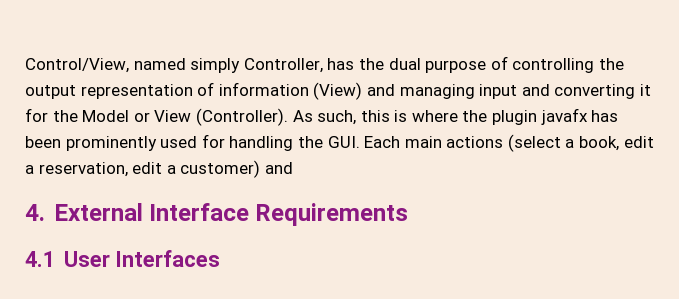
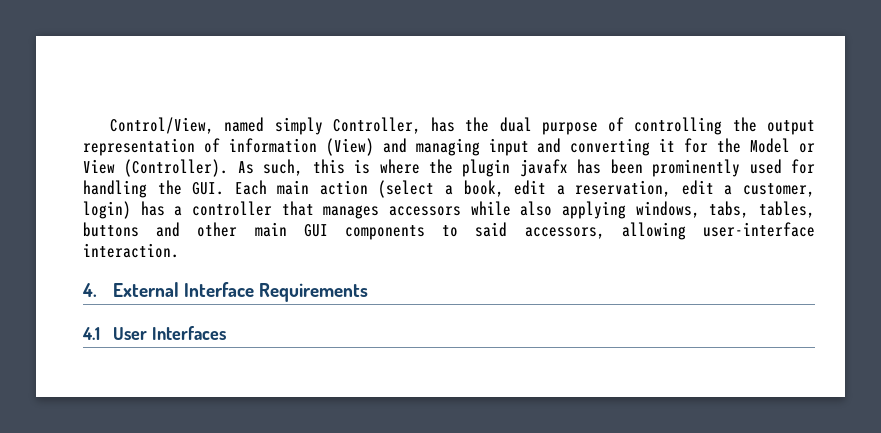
[446,136,504,148] actions -> [319,180,368,195] action
[180,160,293,178] customer) and -> [742,183,815,197] [83,201,815,219] [83,222,815,240] [83,243,179,258] customer, login) has a controller that manages accessors while also applying windows, tabs, tables, buttons and other main GUI components to said accessors, allowing user-interface interaction.

